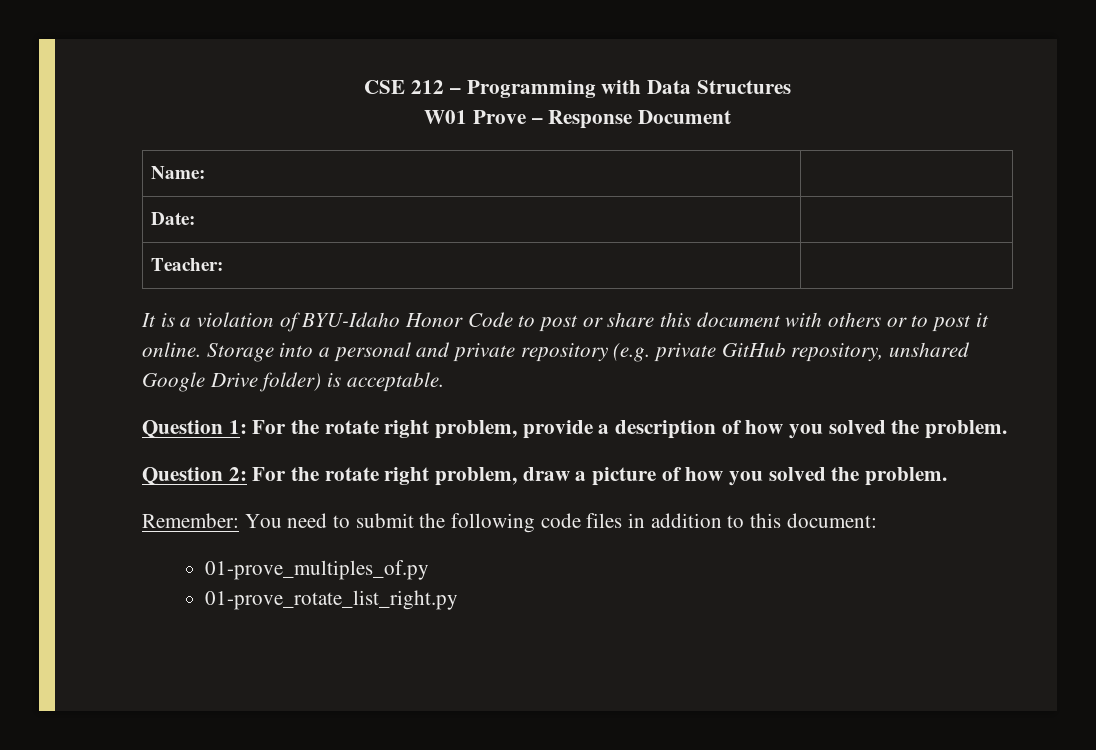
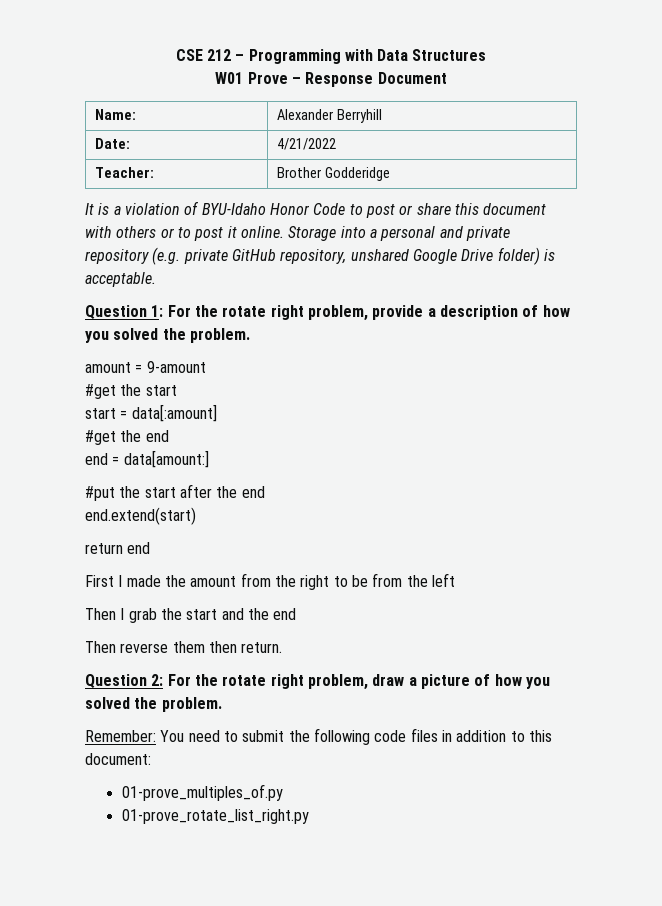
(206, 172) none -> [276,109,382,123] Alexander Berryhill
(196, 218) none -> [276,138,336,150] 4/21/2022
(224, 264) none -> [276,167,390,181] Brother Godderidge
(1008, 429) none -> [85,361,206,373] [85,384,177,399] [85,404,217,422] [85,430,169,445] [85,450,209,468] [85,484,265,501] [85,507,196,525] [85,542,151,554] [85,573,455,590] [85,608,297,623] [85,641,283,653] // amount = 9-amount // #get the start // start = data[:amount] // #get the end // end = data[amount:] // #put the start after the end // end.extend(start) // return end // First I made the amount from the right to be from the left // Then I grab the start and the end // Then reverse them then return.

